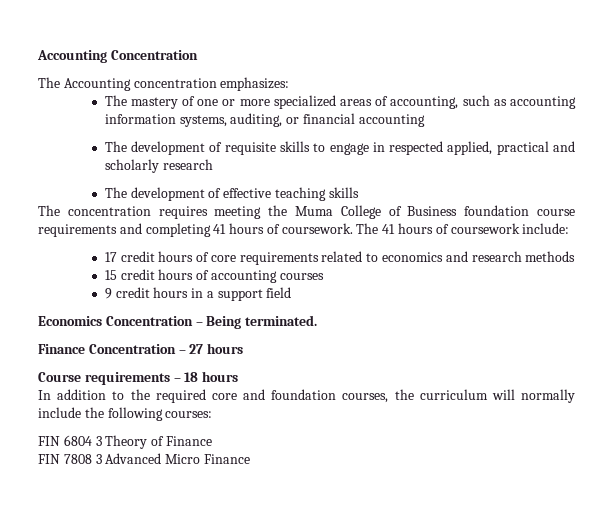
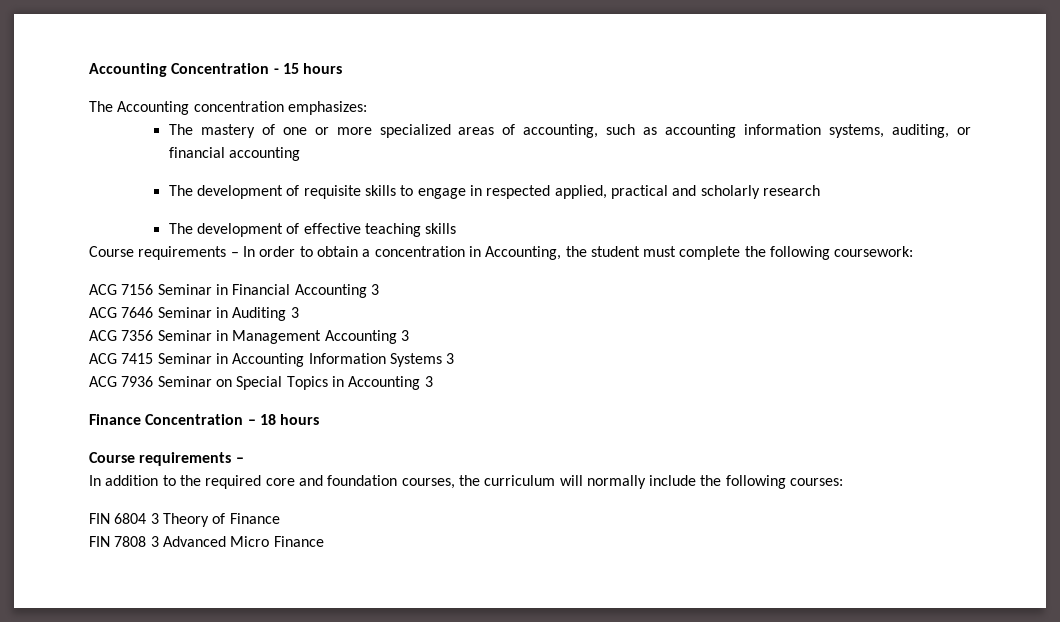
(198, 55) none -> [273,63,343,74] - 15 hours
[38,205,575,219] [38,223,570,237] [104,251,576,265] [104,269,324,283] [104,287,292,301] [38,315,318,329] The concentration requires meeting the Muma College of Business foundation course requirements and completing 41 hours of coursework. The 41 hours of coursework include: // 17 credit hours of core requirements related to economics and research methods // 15 credit hours of accounting courses // 9 credit hours in a support field // Economics Concentration – Being terminated. -> [89,246,914,260] [89,284,379,298] [89,307,299,321] [89,330,409,344] [89,353,455,367] [89,376,433,390] Course requirements – In order to obtain a concentration in Accounting, the student must complete the following coursework: // ACG 7156 Seminar in Financial Accounting 3 // ACG 7646 Seminar in Auditing 3 // ACG 7356 Seminar in Management Accounting 3 // ACG 7415 Seminar in Accounting Information Systems 3 // ACG 7936 Seminar on Special Topics in Accounting 3
[189,344,204,354] 27 -> [259,414,276,425] 18
[184,371,239,382] 18 hours -> (244, 460) none

